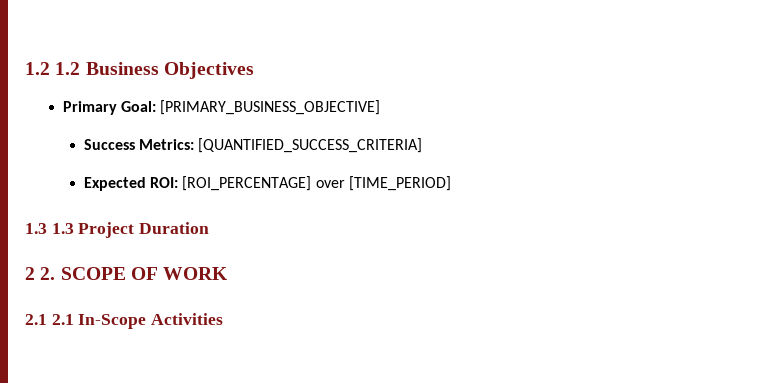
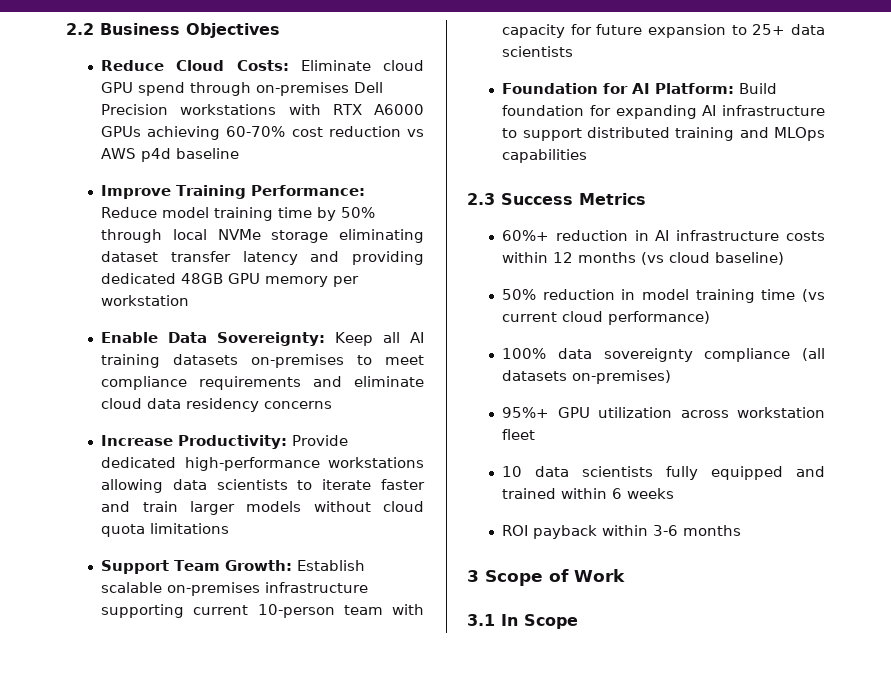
[25,62,81,75] 1.2 1.2 -> [66,23,94,35] 2.2
[63,100,381,115] [84,138,423,153] [84,176,451,191] [25,222,210,238] [25,267,229,280] [25,313,224,329] Primary Goal: [PRIMARY_BUSINESS_OBJECTIVE] // Success Metrics: [QUANTIFIED_SUCCESS_CRITERIA] // Expected ROI: [ROI_PERCENTAGE] over [TIME_PERIOD] // 1.3 1.3 Project Duration // 2 2. SCOPE OF WORK // 2.1 2.1 In-Scope Activities -> [101,60,425,71] [101,82,384,96] [101,104,425,115] [101,126,424,140] [101,148,240,162] [101,185,366,199] [101,207,376,221] [101,229,425,243] [101,251,425,265] [101,273,360,287] [101,295,190,306] [101,332,424,346] [101,354,425,368] [101,376,424,390] [101,398,333,412] [101,435,349,449] [101,457,424,471] [101,479,425,493] [101,501,424,515] [101,523,230,537] [101,560,366,574] [101,582,369,596] [101,604,425,618] [502,24,825,38] [502,46,574,57] [502,83,778,94] [502,105,825,119] [502,127,825,141] [502,149,588,163] [467,193,646,205] [502,230,825,241] [502,252,785,265] [502,289,825,303] [502,311,711,325] [502,348,825,362] [502,370,672,384] [502,407,825,418] [502,429,536,440] [502,466,825,480] [502,488,675,499] [502,525,742,539] [467,569,625,586] [467,614,578,629] Reduce Cloud Costs: Eliminate cloud GPU spend through on-premises Dell Precision workstations with RTX A6000 GPUs achieving 60-70% cost reduction vs AWS p4d baseline // Improve Training Performance: Reduce model training time by 50% through local NVMe storage eliminating dataset transfer latency and providing dedicated 48GB GPU memory per workstation // Enable Data Sovereignty: Keep all AI training datasets on-premises to meet compliance requirements and eliminate cloud data residency concerns // Increase Productivity: Provide dedicated high-performance workstations allowing data scientists to iterate faster and train larger models without cloud quota limitations // Support Team Growth: Establish scalable on-premises infrastructure supporting current 10-person team with capacity for future expansion to 25+ data scientists // Foundation for AI Platform: Build foundation for expanding AI infrastructure to support distributed training and MLOps capabilities // 2.3 Success Metrics // 60%+ reduction in AI infrastructure costs within 12 months (vs cloud baseline) // 50% reduction in model training time (vs current cloud performance) // 100% data sovereignty compliance (all datasets on-premises) // 95%+ GPU utilization across workstation fleet // 10 data scientists fully equipped and trained within 6 weeks // ROI payback within 3-6 months // 3 Scope of Work // 3.1 In Scope

